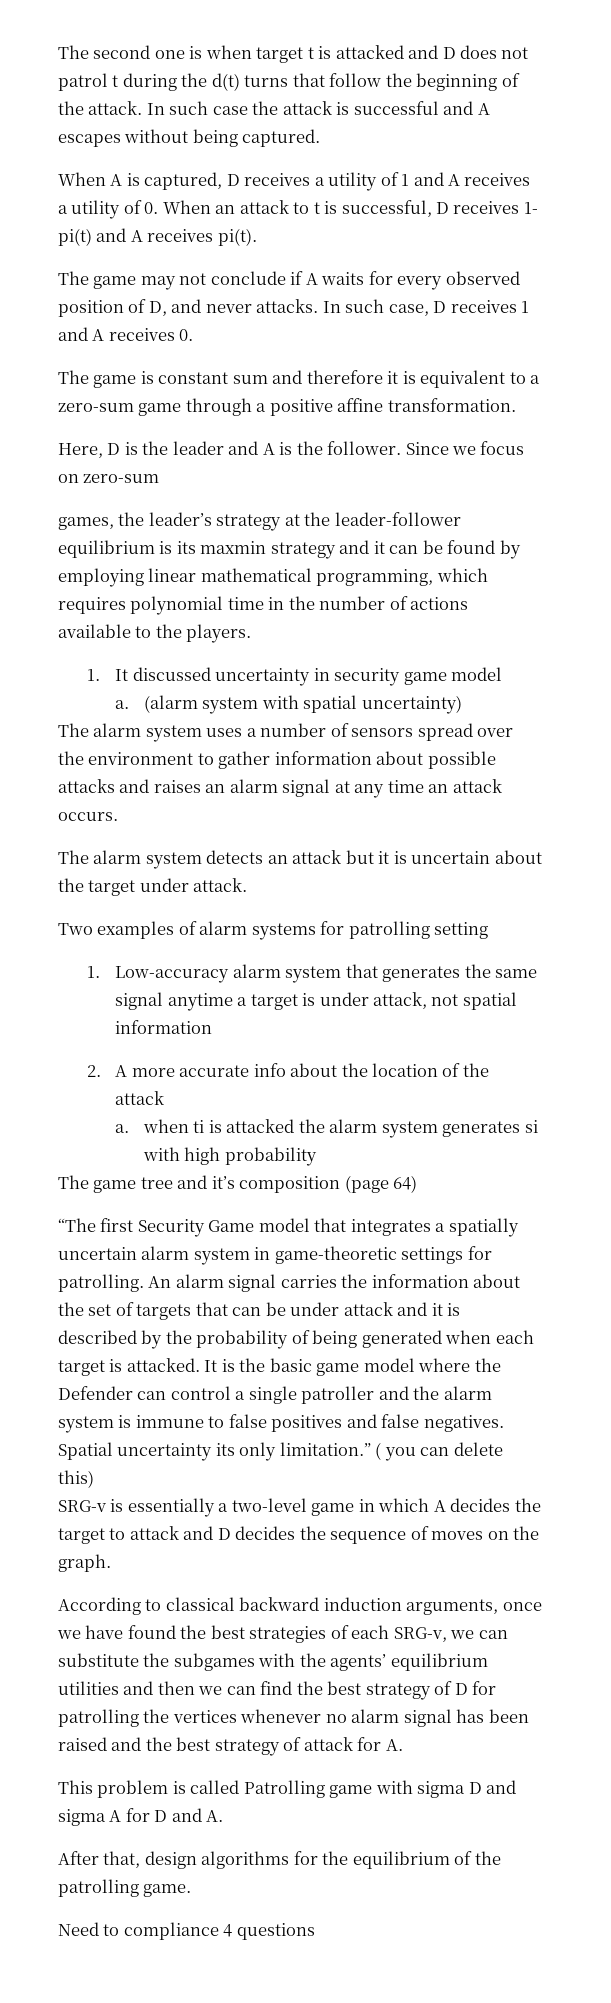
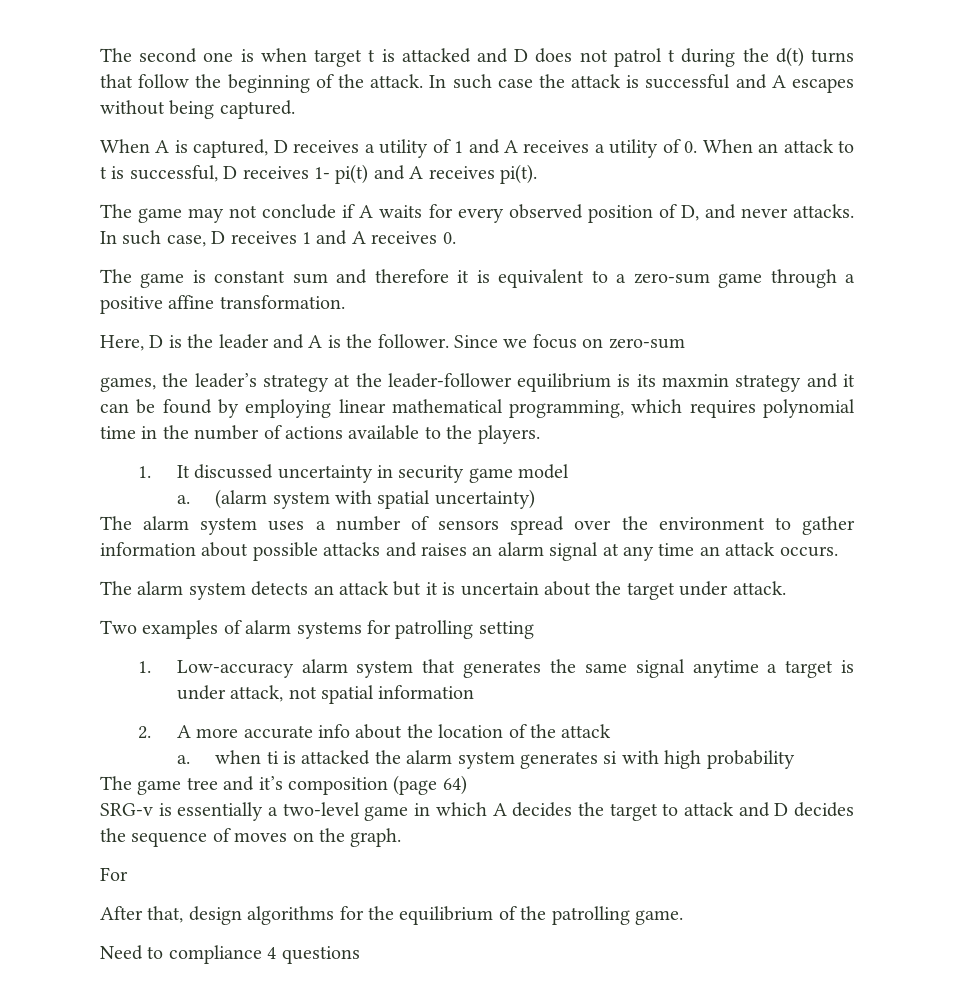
[58,1218,519,1237] [58,1246,492,1265] [58,1274,521,1292] [58,1302,461,1320] [58,1330,534,1349] [58,1358,501,1376] [58,1386,492,1404] [58,1414,504,1433] [58,1442,503,1461] [58,1470,94,1488] // “The first Security Game model that integrates a spatially uncertain alarm system in game-theoretic settings for patrolling. An alarm signal carries the information about the set of targets that can be under attack and it is described by the probability of being generated when each target is attacked. It is the basic game model where the Defender can control a single patroller and the alarm system is immune to false positives and false negatives. Spatial uncertainty its only limitation.” ( you can delete this) -> (467, 785) none
[58,1597,542,1615] [57,1625,508,1643] [58,1653,488,1671] [58,1681,497,1700] [58,1709,529,1727] [58,1737,403,1756] [58,1780,517,1798] [58,1808,224,1826] According to classical backward induction arguments, once we have found the best strategies of each SRG-v, we can substitute the subgames with the agents’ equilibrium utilities and then we can find the best strategy of D for patrolling the vertices whenever no alarm signal has been raised and the best strategy of attack for A. // This problem is called Patrolling game with sigma D and sigma A for D and A. -> [100,867,128,881] For

